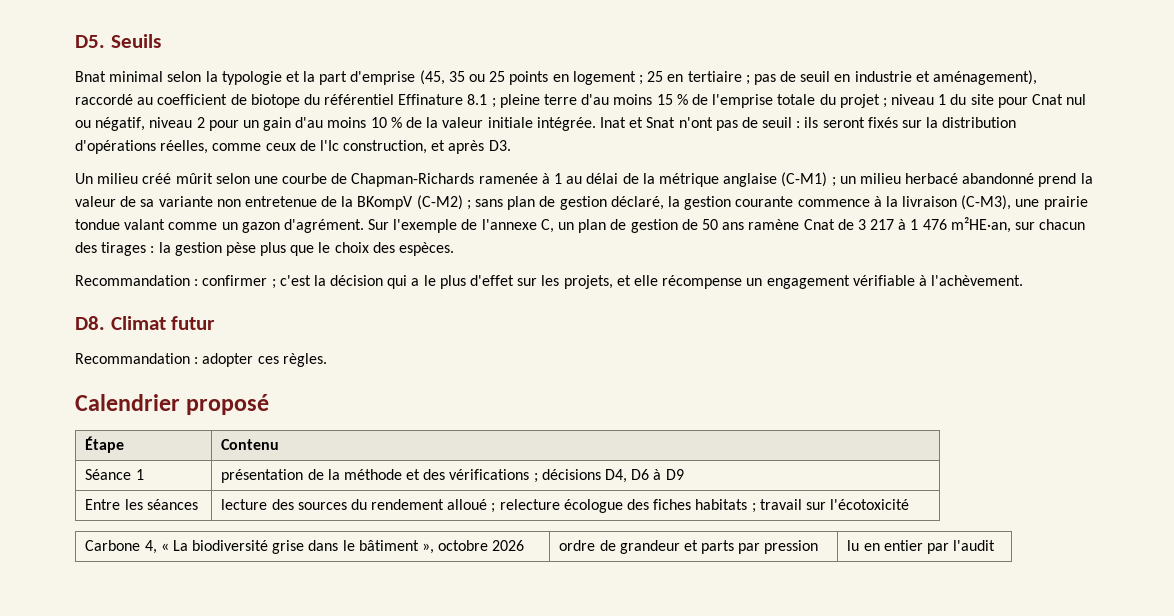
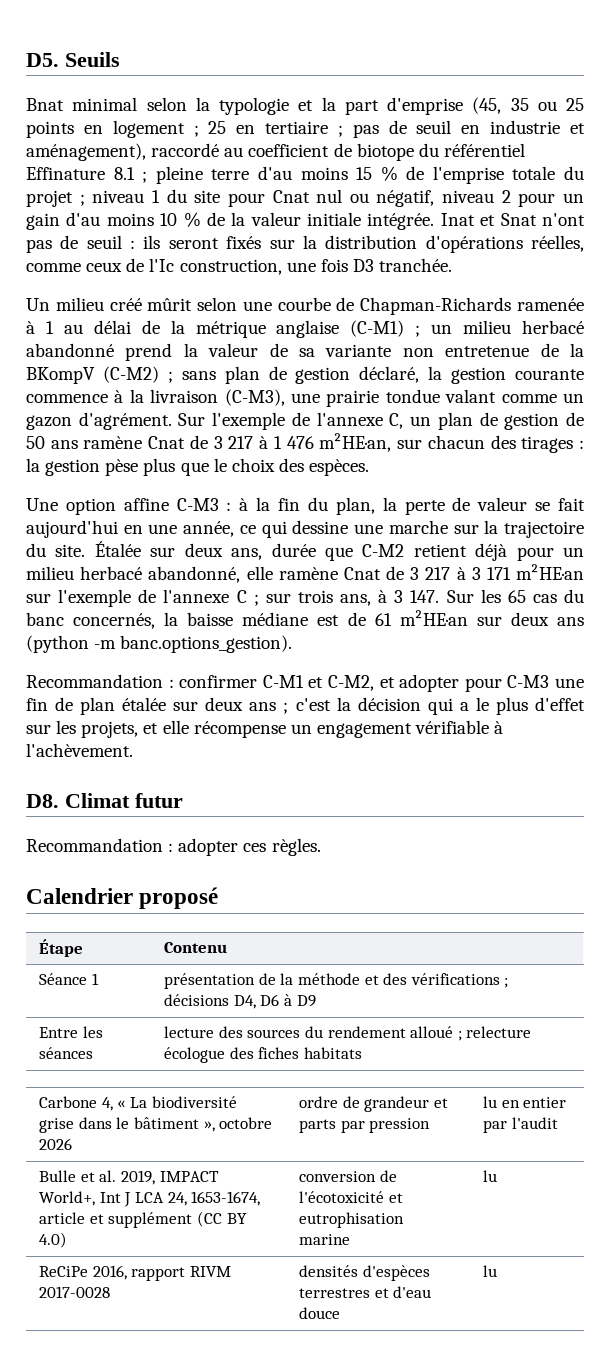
[431,140,511,154] et après D3. -> [286,258,453,272] une fois D3 tranchée.
[75,275,268,286] Recommandation : confirmer -> [26,497,586,515] [26,520,585,538] [26,541,585,561] [26,564,585,583] [26,589,584,607] [26,610,584,629] [26,635,293,653] [26,674,585,692] [26,697,277,715] Une option affine C-M3 : à la fin du plan, la perte de valeur se fait aujourd'hui en une année, ce qui dessine une marche sur la trajectoire du site. Étalée sur deux ans, durée que C-M2 retient déjà pour un milieu herbacé abandonné, elle ramène Cnat de 3 217 à 3 171 m²HE·an sur l'exemple de l'annexe C ; sur trois ans, à 3 147. Sur les 65 cas du banc concernés, la baisse médiane est de 61 m²HE·an sur deux ans (python -m banc.options_gestion). // Recommandation : confirmer C-M1 et C-M2, et adopter pour C-M3 une fin de plan étalée sur deux ans
[751,499,910,513] ; travail sur l'écotoxicité -> (363, 1053) none
(996, 545) none -> [39,1170,219,1185] [39,1191,261,1207] [39,1211,247,1228] [39,1232,68,1248] [299,1170,397,1182] [299,1191,403,1203] [299,1212,405,1228] [299,1234,351,1245] [483,1170,498,1182] [39,1265,232,1281] [39,1286,111,1298] [299,1265,430,1281] [299,1286,432,1298] [299,1307,341,1319] [483,1265,498,1277] // Bulle et al. 2019, IMPACT World+, Int J LCA 24, 1653-1674, article et supplément (CC BY 4.0) | conversion de l'écotoxicité et eutrophisation marine | lu // ReCiPe 2016, rapport RIVM 2017-0028 | densités d'espèces terrestres et d'eau douce | lu

